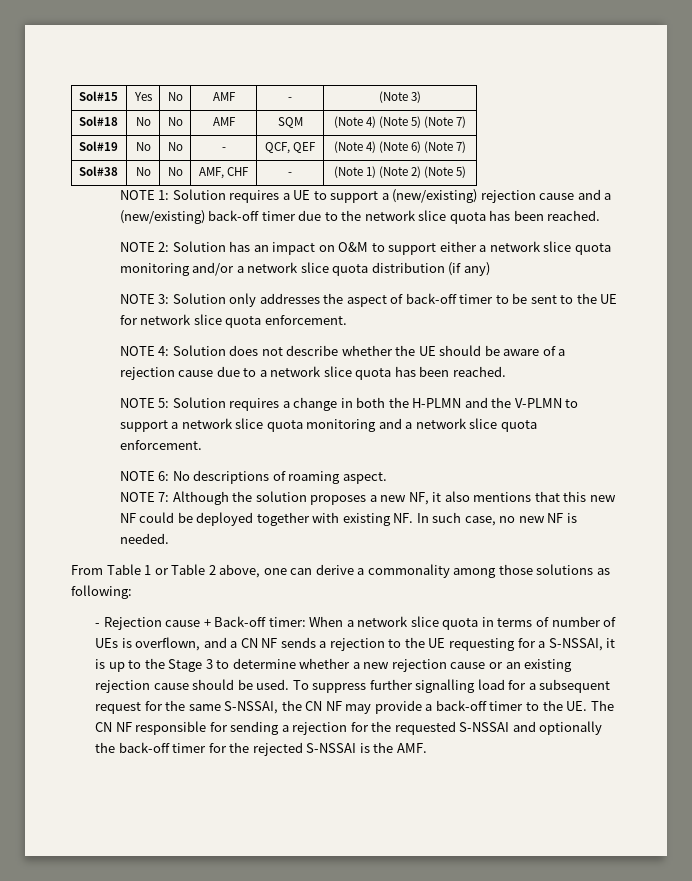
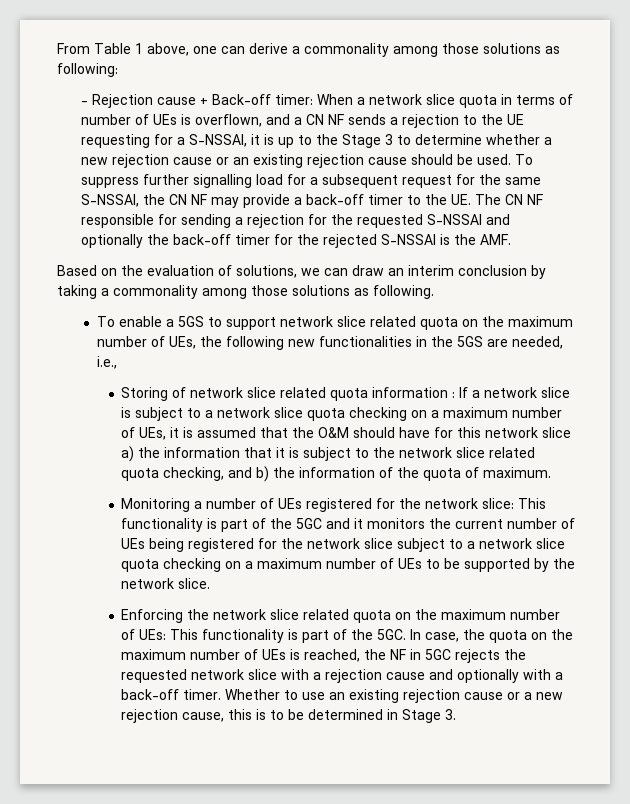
[78,91,118,101] [133,92,152,101] [167,92,183,101] [212,92,236,101] [288,97,292,101] [378,91,422,103] [78,116,118,126] [135,117,151,126] [167,117,183,126] [212,117,236,126] [277,117,303,128] [333,116,467,128] [78,141,118,151] [135,142,151,151] [167,142,183,151] [221,147,226,151] [264,142,317,154] [333,141,467,153] [78,166,118,176] [135,167,151,176] [167,167,183,176] [198,167,250,179] [288,172,292,176] [333,166,467,178] [119,189,612,203] [119,210,601,224] [119,241,611,255] [119,262,490,276] [119,293,618,307] [119,314,347,328] [119,345,566,356] [119,366,506,380] [119,397,579,411] [119,418,537,432] [119,440,202,450] [119,470,387,484] [119,491,616,505] [119,512,577,526] [119,533,169,544] [71,564,216,575] Sol#15 | Yes | No | AMF | - | (Note 3) // Sol#18 | No | No | AMF | SQM | (Note 4) (Note 5) (Note 7) // Sol#19 | No | No | - | QCF, QEF | (Note 4) (Note 6) (Note 7) // Sol#38 | No | No | AMF, CHF | - | (Note 1) (Note 2) (Note 5) // NOTE 1: Solution requires a UE to support a (new/existing) rejection cause and a (new/existing) back-off timer due to the network slice quota has been reached. // NOTE 2: Solution has an impact on O&M to support either a network slice quota monitoring and/or a network slice quota distribution (if any) // NOTE 3: Solution only addresses the aspect of back-off timer to be sent to the UE for network slice quota enforcement. // NOTE 4: Solution does not describe whether the UE should be aware of a rejection cause due to a network slice quota has been reached. // NOTE 5: Solution requires a change in both the H-PLMN and the V-PLMN to support a network slice quota monitoring and a network slice quota enforcement. // NOTE 6: No descriptions of roaming aspect. // NOTE 7: Although the solution proposes a new NF, it also mentions that this new NF could be deployed together with existing NF. In such case, no new NF is needed. // From Table 1 or Table 2 -> [57,43,143,54] From Table 1
(427, 748) none -> [57,265,546,279] [57,285,434,299] [96,316,573,330] [96,336,563,350] [96,356,117,369] [121,387,571,401] [121,407,563,421] [121,427,572,440] [121,446,536,462] [121,466,552,482] [121,498,547,512] [121,518,576,532] [121,538,566,552] [121,558,576,572] [121,578,211,589] [121,609,561,623] [121,629,574,643] [121,649,527,663] [121,669,564,683] [121,689,564,703] [121,709,457,723] // Based on the evaluation of solutions, we can draw an interim conclusion by taking a commonality among those solutions as following. // To enable a 5GS to support network slice related quota on the maximum number of UEs, the following new functionalities in the 5GS are needed, i.e., // Storing of network slice related quota information : If a network slice is subject to a network slice quota checking on a maximum number of UEs, it is assumed that the O&M should have for this network slice a) the information that it is subject to the network slice related quota checking, and b) the information of the quota of maximum. // Monitoring a number of UEs registered for the network slice: This functionality is part of the 5GC and it monitors the current number of UEs being registered for the network slice subject to a network slice quota checking on a maximum number of UEs to be supported by the network slice. // Enforcing the network slice related quota on the maximum number of UEs: This functionality is part of the 5GC. In case, the quota on the maximum number of UEs is reached, the NF in 5GC rejects the requested network slice with a rejection cause and optionally with a back-off timer. Whether to use an existing rejection cause or a new rejection cause, this is to be determined in Stage 3.

